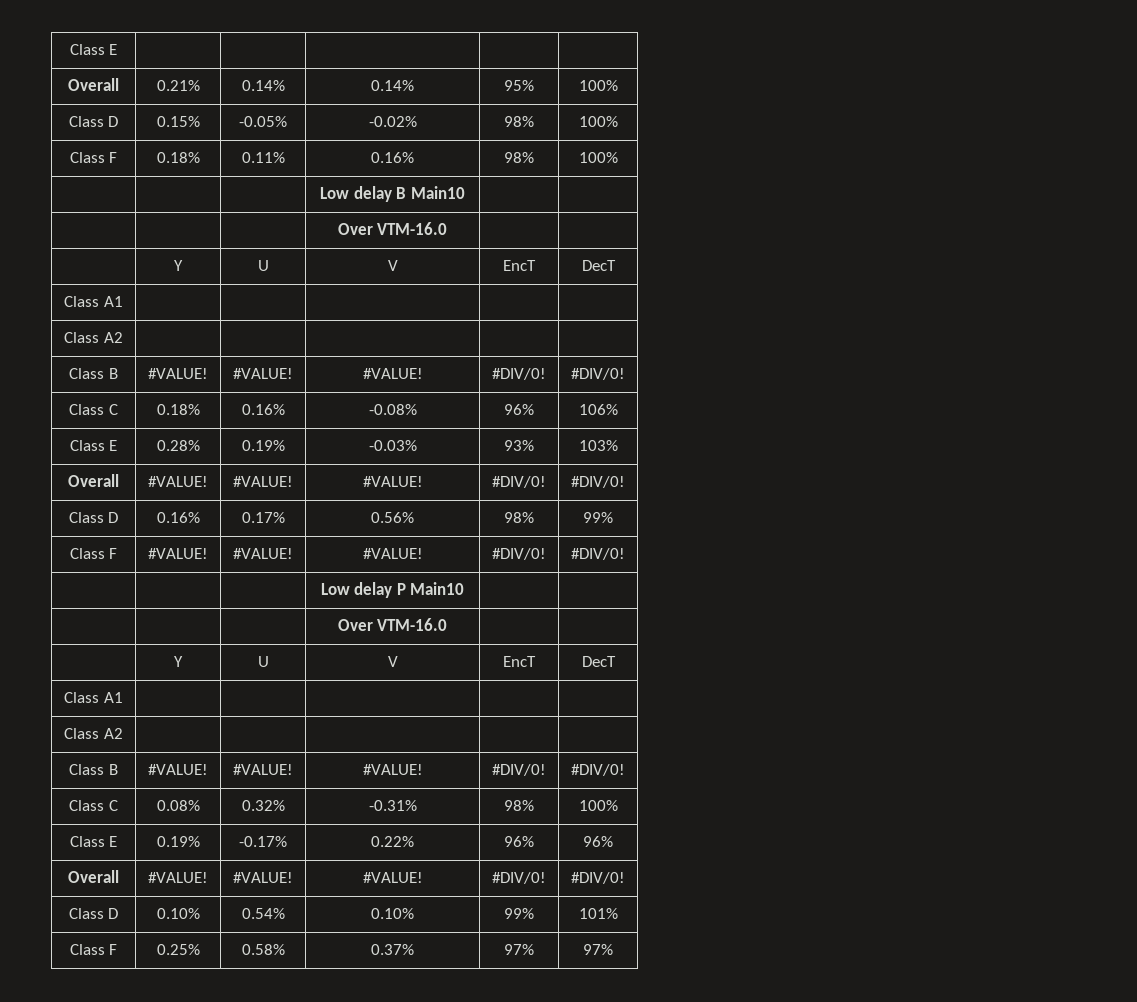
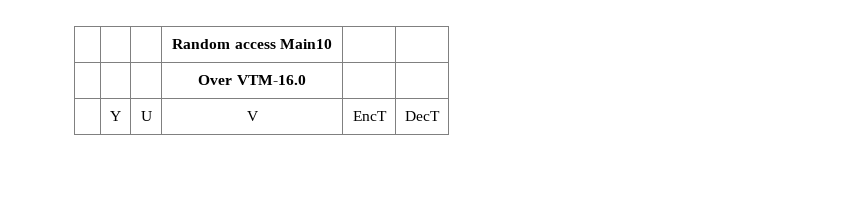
[69,44,118,55] [68,78,119,91] [156,80,200,91] [241,80,285,91] [371,80,414,91] [504,80,534,91] [578,80,618,91] [68,116,119,127] [156,116,200,127] [239,116,287,127] [368,116,417,127] [504,116,534,127] [578,116,618,127] [69,152,118,163] [156,152,200,163] [241,152,285,163] [371,152,414,163] [504,152,534,163] [578,152,618,163] [320,186,465,202] [337,222,448,235] [174,260,183,271] [257,260,269,271] [387,260,398,271] [503,260,536,271] [581,260,616,271] [64,296,123,307] [64,332,123,343] [69,368,118,379] [148,368,208,379] [233,368,293,379] [362,368,423,379] [492,368,546,380] [571,368,625,380] [69,404,118,415] [156,404,200,415] [241,404,285,415] [368,404,417,415] [504,404,534,415] [578,404,618,415] [69,440,118,451] [156,440,200,451] [241,440,285,451] [368,440,417,451] [504,440,534,451] [578,440,618,451] [68,474,119,487] [148,476,208,487] [233,476,293,487] [362,476,423,487] [492,476,546,488] [571,476,625,488] [68,512,119,523] [156,512,200,523] [241,512,285,523] [371,512,414,523] [504,512,534,523] [583,512,613,523] [69,548,118,559] [148,548,208,559] [233,548,293,559] [362,548,423,559] [492,548,546,560] [571,548,625,560] [320,582,465,598] [337,618,448,631] [174,656,183,667] [257,656,269,667] [387,656,398,667] [503,656,536,667] [581,656,616,667] [64,692,123,703] [64,728,123,739] [69,764,118,775] [148,764,208,775] [233,764,293,775] [362,764,423,775] [492,764,546,776] [571,764,625,776] [69,800,118,811] [156,800,200,811] [241,800,285,811] [368,800,417,811] [504,800,534,811] [578,800,618,811] [69,836,118,847] [156,836,200,847] [239,836,287,847] [371,836,414,847] [504,836,534,847] [583,836,613,847] [68,870,119,883] [148,872,208,883] [233,872,293,883] [362,872,423,883] [492,872,546,884] [571,872,625,884] [68,908,119,919] [156,908,200,919] [241,908,285,919] [371,908,414,919] [504,908,534,919] [578,908,618,919] [69,944,118,955] [156,944,200,955] [241,944,285,955] [371,944,414,955] [504,944,534,955] [583,944,613,955] Class E | | | | | // Overall | 0.21% | 0.14% | 0.14% | 95% | 100% // Class D | 0.15% | -0.05% | -0.02% | 98% | 100% // Class F | 0.18% | 0.11% | 0.16% | 98% | 100% // | | | Low delay B Main10 | | // | | | Over VTM-16.0 | | // | Y | U | V | EncT | DecT // Class A1 | | | | | // Class A2 | | | | | // Class B | #VALUE! | #VALUE! | #VALUE! | #DIV/0! | #DIV/0! // Class C | 0.18% | 0.16% | -0.08% | 96% | 106% // Class E | 0.28% | 0.19% | -0.03% | 93% | 103% // Overall | #VALUE! | #VALUE! | #VALUE! | #DIV/0! | #DIV/0! // Class D | 0.16% | 0.17% | 0.56% | 98% | 99% // Class F | #VALUE! | #VALUE! | #VALUE! | #DIV/0! | #DIV/0! // | | | Low delay P Main10 | | // | | | Over VTM-16.0 | | // | Y | U | V | EncT | DecT // Class A1 | | | | | // Class A2 | | | | | // Class B | #VALUE! | #VALUE! | #VALUE! | #DIV/0! | #DIV/0! // Class C | 0.08% | 0.32% | -0.31% | 98% | 100% // Class E | 0.19% | -0.17% | 0.22% | 96% | 96% // Overall | #VALUE! | #VALUE! | #VALUE! | #DIV/0! | #DIV/0! // Class D | 0.10% | 0.54% | 0.10% | 99% | 101% // Class F | 0.25% | 0.58% | 0.37% | 97% | 97% -> [172,39,332,49] [198,75,306,85] [110,111,121,121] [140,111,152,121] [246,111,259,121] [352,111,387,121] [405,111,440,121] | | | Random access Main10 | | // | | | Over VTM-16.0 | | // | Y | U | V | EncT | DecT

